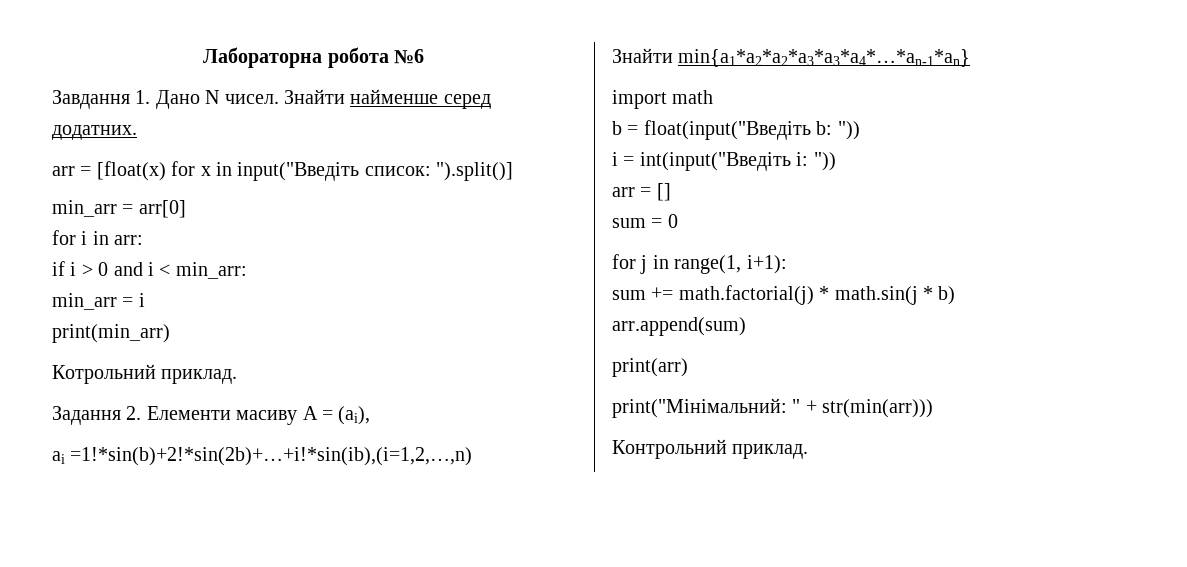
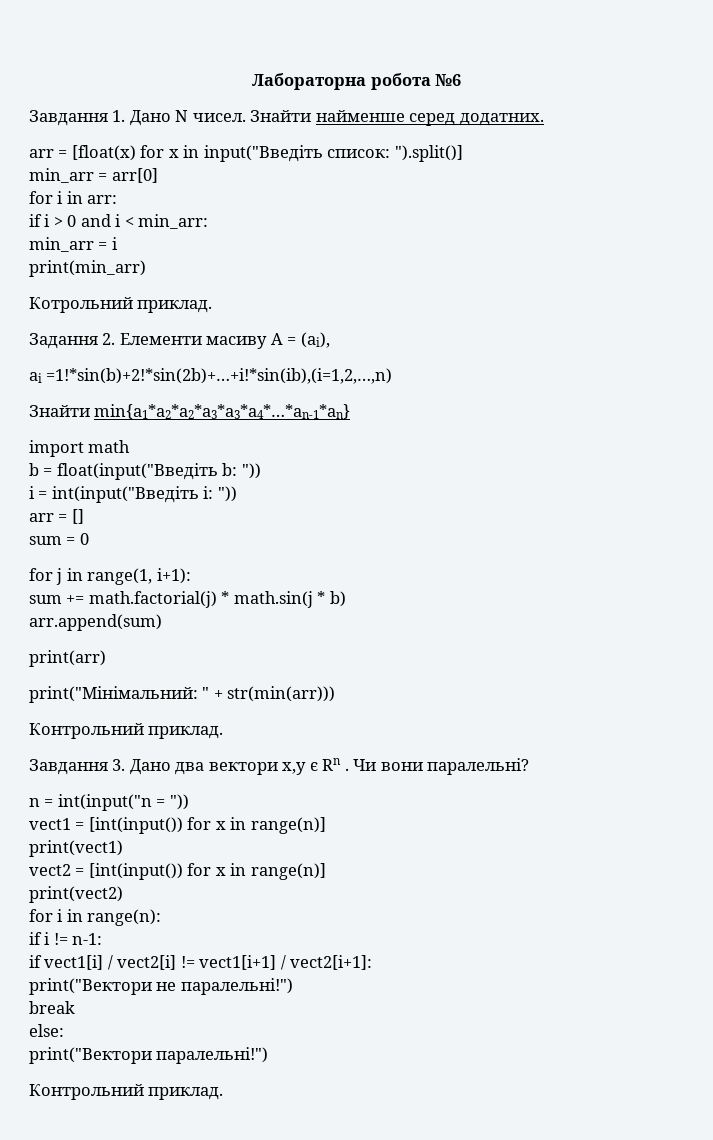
(809, 451) none -> [29,758,530,775] [29,794,189,811] [29,817,326,834] [29,840,123,857] [29,863,326,880] [29,886,123,903] [29,909,162,926] [29,932,103,945] [29,955,373,970] [29,978,293,995] [29,1001,75,1014] [29,1024,64,1037] [29,1047,269,1064] [29,1084,224,1100] // Завдання 3. Дано два вектори x,y є Rn . Чи вони паралельні? // n = int(input("n = ")) // vect1 = [int(input()) for x in range(n)] // print(vect1) // vect2 = [int(input()) for x in range(n)] // print(vect2) // for i in range(n): // if i != n-1: // if vect1[i] / vect2[i] != vect1[i+1] / vect2[i+1]: // print("Вектори не паралельні!") // break // else: // print("Вектори паралельні!") // Контрольний приклад.

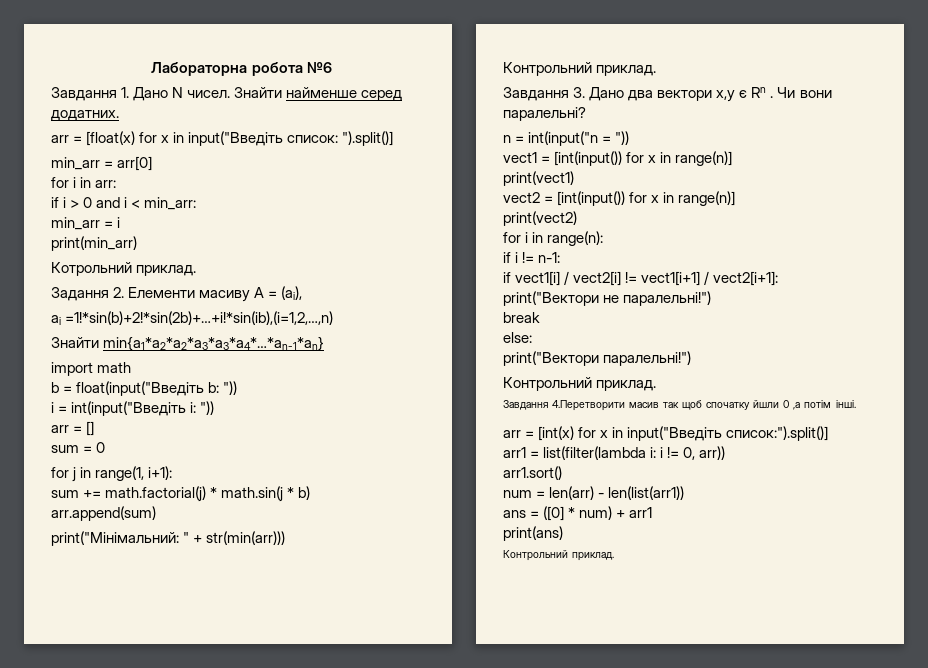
[29,650,106,667] // print(arr) -> (156, 513) none
(224, 1093) none -> [503,400,856,411] [503,426,829,441] [503,446,726,460] [503,466,562,480] [503,486,685,500] [503,506,653,521] [503,526,563,541] [503,550,615,561] // Завдання 4.Перетворити масив так щоб спочатку йшли 0 ,а потім інші. // arr = [int(x) for x in input("Введіть список:").split()] // arr1 = list(filter(lambda i: i != 0, arr)) // arr1.sort() // num = len(arr) - len(list(arr1)) // ans = ([0] * num) + arr1 // print(ans) // Контрольний приклад.

